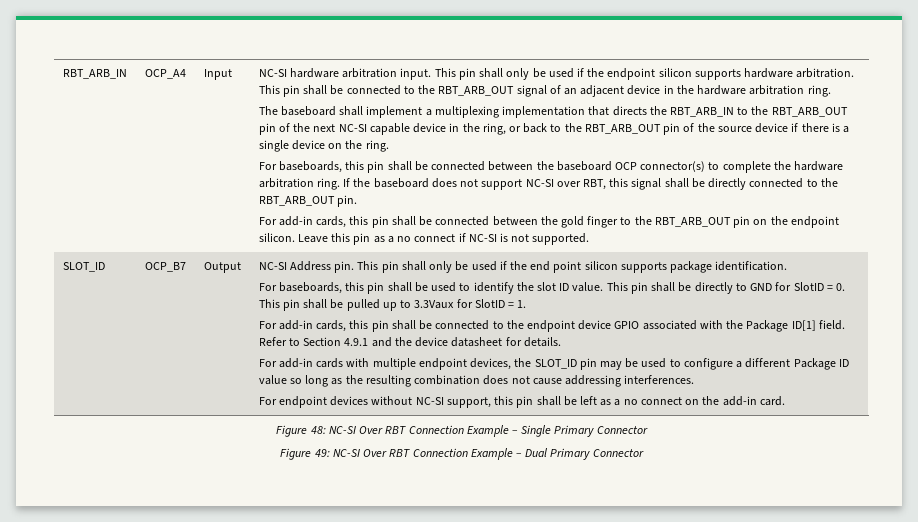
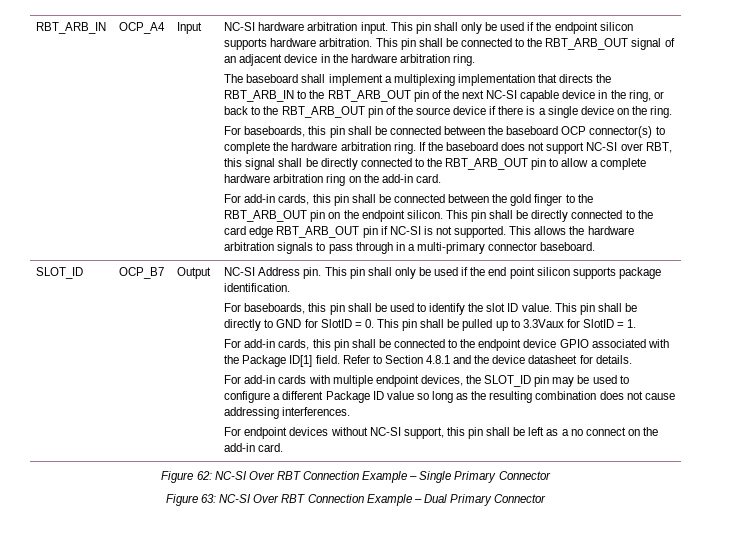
[336,195,357,207] pin. -> [531,158,646,170] [224,174,441,186] pin to allow a complete hardware arbitration ring on the add-in card.
[297,233,456,245] Leave this pin as a no connect -> [445,210,653,222] [224,226,378,238] This pin shall be directly connected to the card edge RBT_ARB_OUT pin
(590, 239) none -> [509,226,634,235] [224,242,596,254] This allows the hardware arbitration signals to pass through in a multi-primary connector baseboard.
[344,338,369,346] 4.9.1 -> [425,355,450,364] 4.8.1
[310,426,326,434] 48: -> [196,471,212,480] 62:
[314,449,330,457] 49: -> [201,494,217,503] 63:

